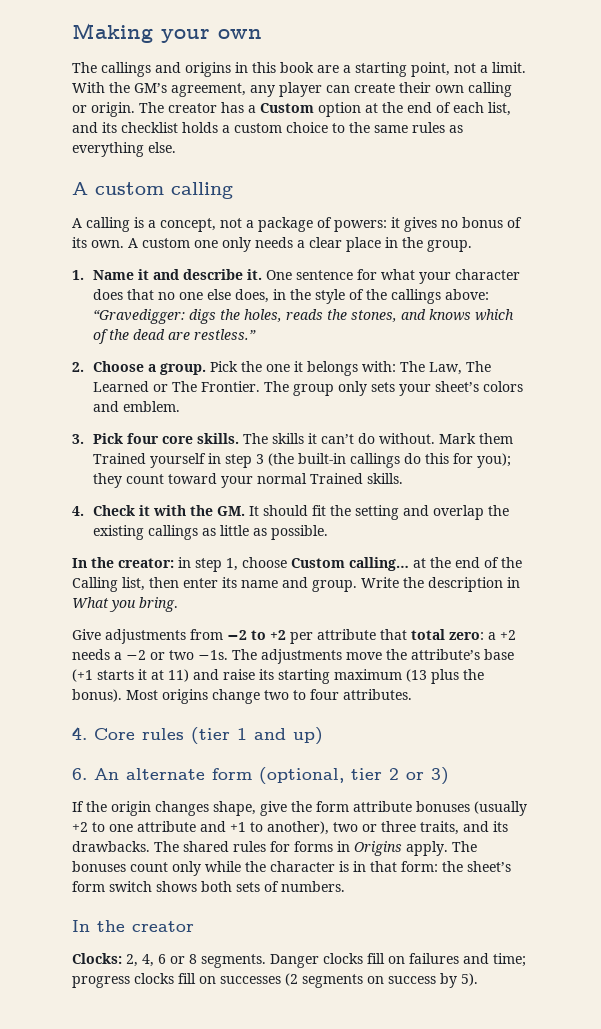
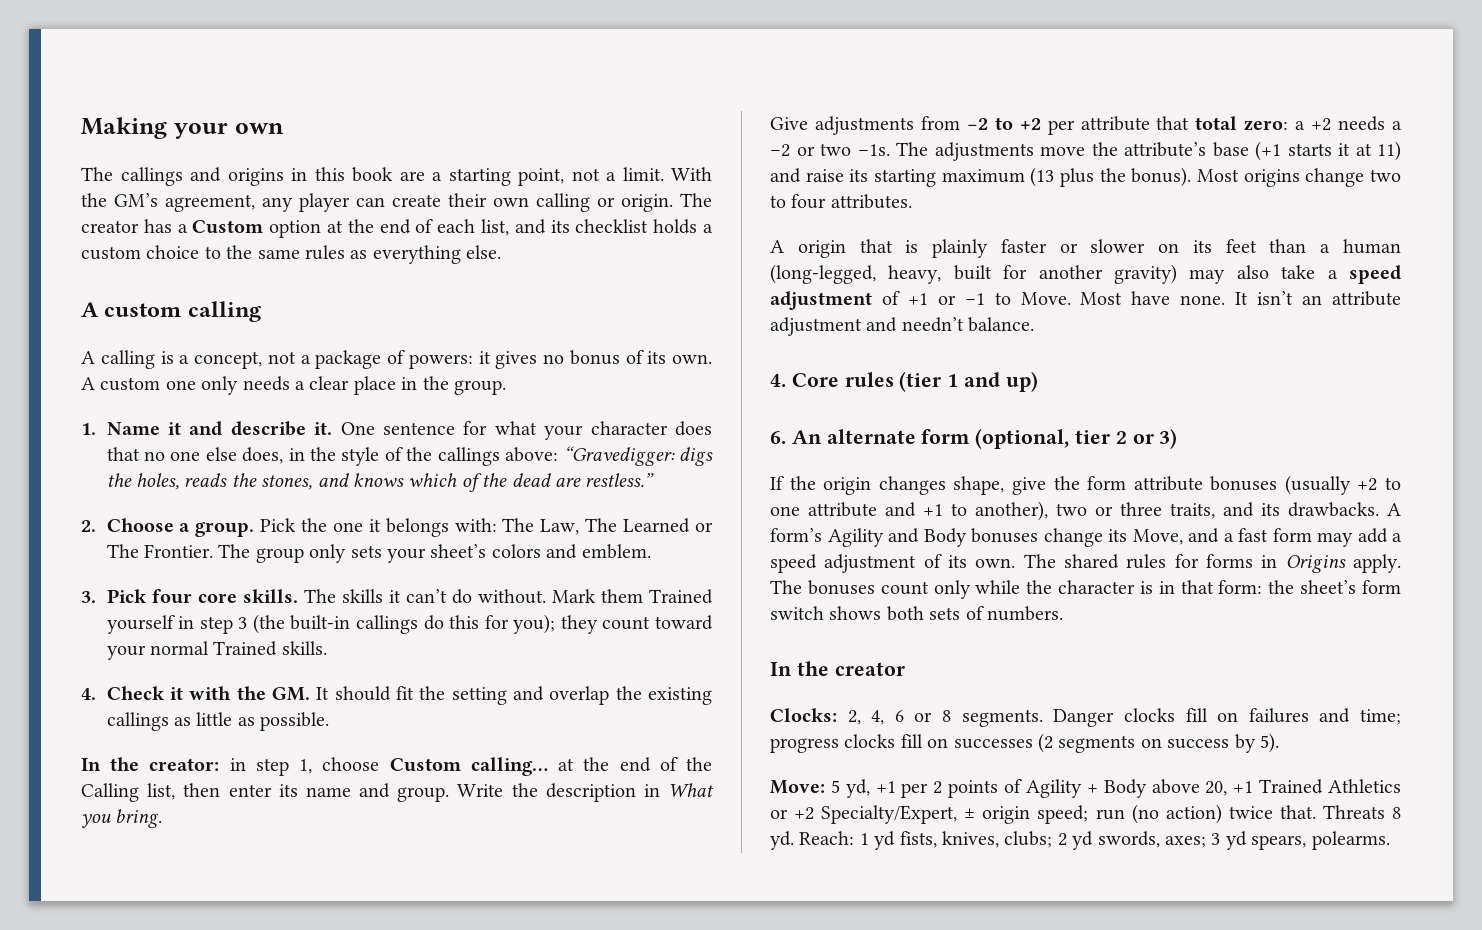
(412, 694) none -> [770,239,1402,258] [770,264,1401,284] [770,291,1401,310] [770,317,1035,336] // A origin that is plainly faster or slower on its feet than a human (long-legged, heavy, built for another gravity) may also take a speed adjustment of +1 or −1 to Move. Most have none. It isn’t an attribute adjustment and needn’t balance.
(150, 846) none -> [1387,503,1401,516] [770,528,1402,547] [770,554,1016,573] A form’s Agility and Body bonuses change its Move, and a fast form may add a speed adjustment of its own.
(478, 979) none -> [770,779,1401,798] [770,804,1401,824] [770,831,1390,850] // Move: 5 yd, +1 per 2 points of Agility + Body above 20, +1 Trained Athletics or +2 Specialty/Expert, ± origin speed; run (no action) twice that. Threats 8 yd. Reach: 1 yd fists, knives, clubs; 2 yd swords, axes; 3 yd spears, polearms.

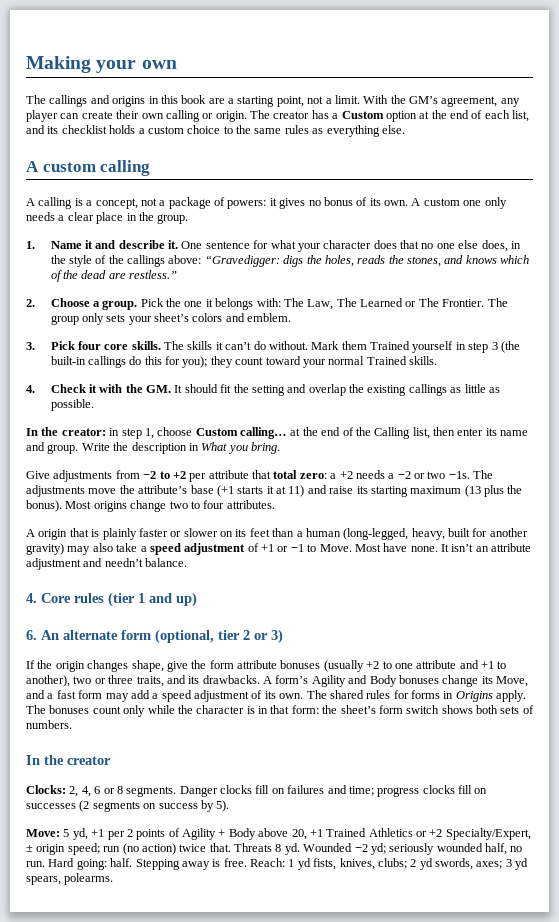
(794, 840) none -> [303,843,523,855] [26,858,247,870] Wounded −2 yd; seriously wounded half, no run. Hard going: half. Stepping away is free.

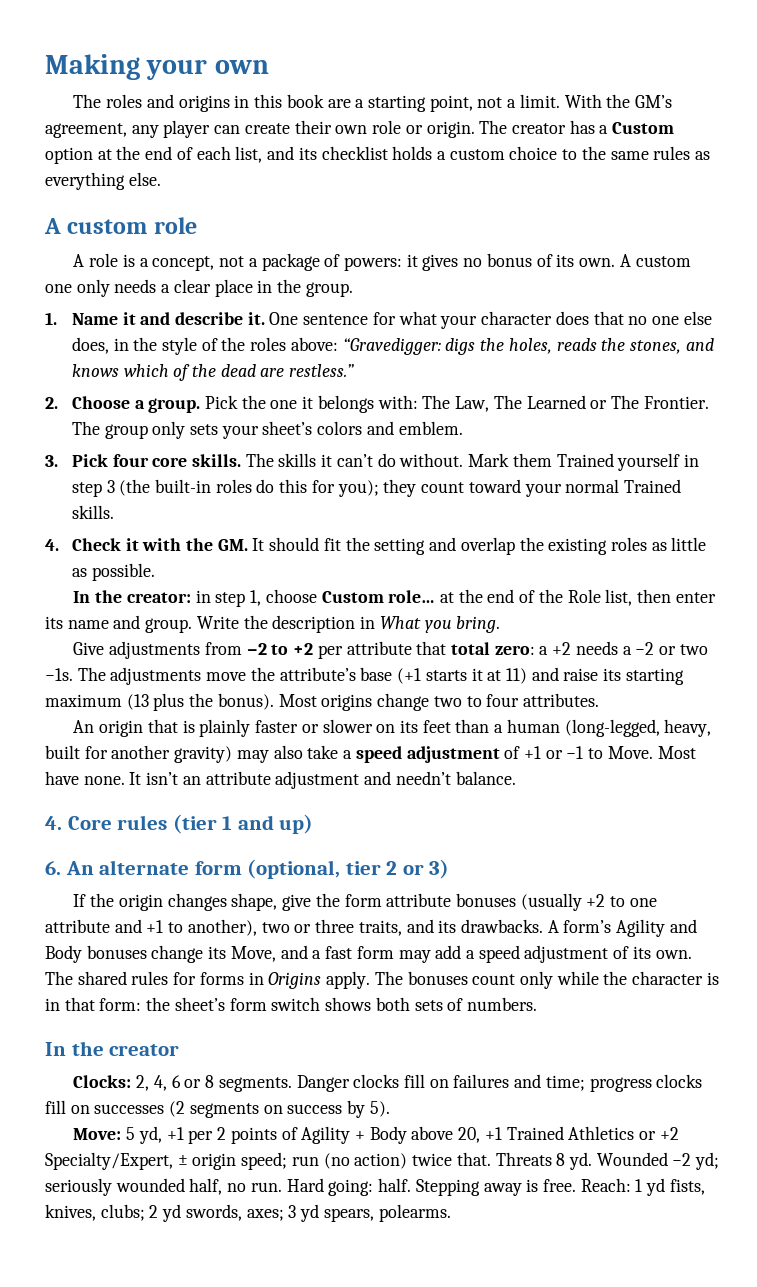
[49,95,88,107] callings -> [106,94,143,108] roles
[165,110,200,122] calling -> [372,120,402,134] role
[100,160,151,176] [26,197,73,209] calling // A calling -> [153,217,197,234] [73,253,119,267] role // A role
[127,255,166,267] callings -> [250,337,287,351] roles
[87,356,126,368] callings -> [215,479,252,493] roles
[408,384,447,396] callings -> [610,537,647,551] roles
[240,427,287,439] calling… -> [388,590,436,603] role…
[374,427,411,439] Calling -> [567,589,601,603] Role
[26,529,35,537] A -> [73,720,95,733] An

